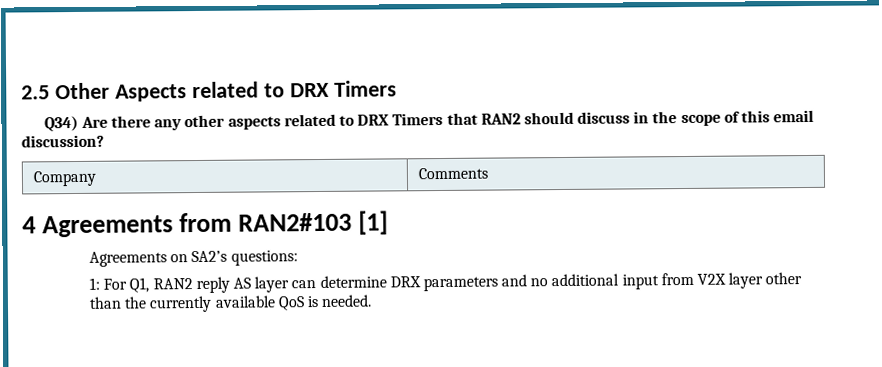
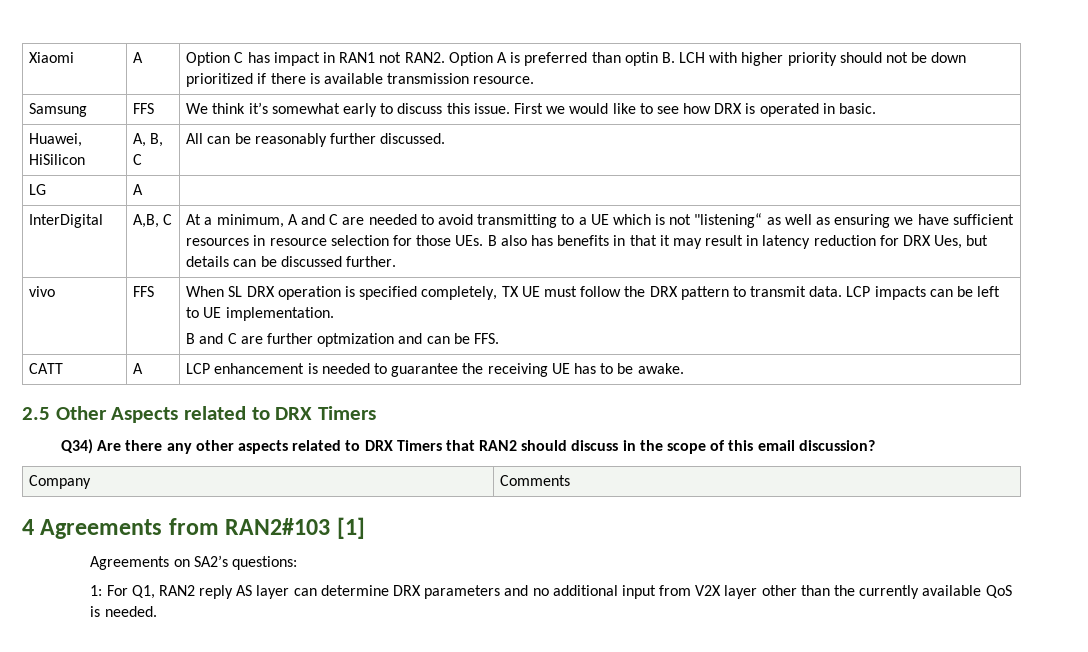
(21, 92) none -> [29,52,75,63] [133,52,144,63] [186,52,967,66] [186,73,535,87] [29,103,88,117] [133,103,155,114] [186,102,876,117] [29,133,83,147] [29,154,86,165] [133,133,164,147] [133,154,143,165] [186,133,446,147] [29,184,47,195] [133,184,144,195] [29,214,104,228] [133,214,173,228] [186,213,1014,228] [186,235,989,249] [186,256,397,267] [29,286,56,297] [133,286,155,297] [186,286,1001,300] [186,307,334,321] [186,333,499,347] [29,363,64,374] [133,363,144,374] [186,363,684,377] Xiaomi | A | Option C has impact in RAN1 not RAN2. Option A is preferred than optin B. LCH with higher priority should not be down prioritized if there is available transmission resource. // Samsung | FFS | We think it’s somewhat early to discuss this issue. First we would like to see how DRX is operated in basic. // Huawei, HiSilicon | A, B, C | All can be reasonably further discussed. // LG | A | // InterDigital | A,B, C | At a minimum, A and C are needed to avoid transmitting to a UE which is not "listening“ as well as ensuring we have sufficient resources in resource selection for those UEs. B also has benefits in that it may result in latency reduction for DRX Ues, but details can be discussed further. // vivo | FFS | When SL DRX operation is specified completely, TX UE must follow the DRX pattern to transmit data. LCP impacts can be left to UE implementation. // B and C are further optmization and can be FFS. // CATT | A | LCP enhancement is needed to guarantee the receiving UE has to be awake. //

